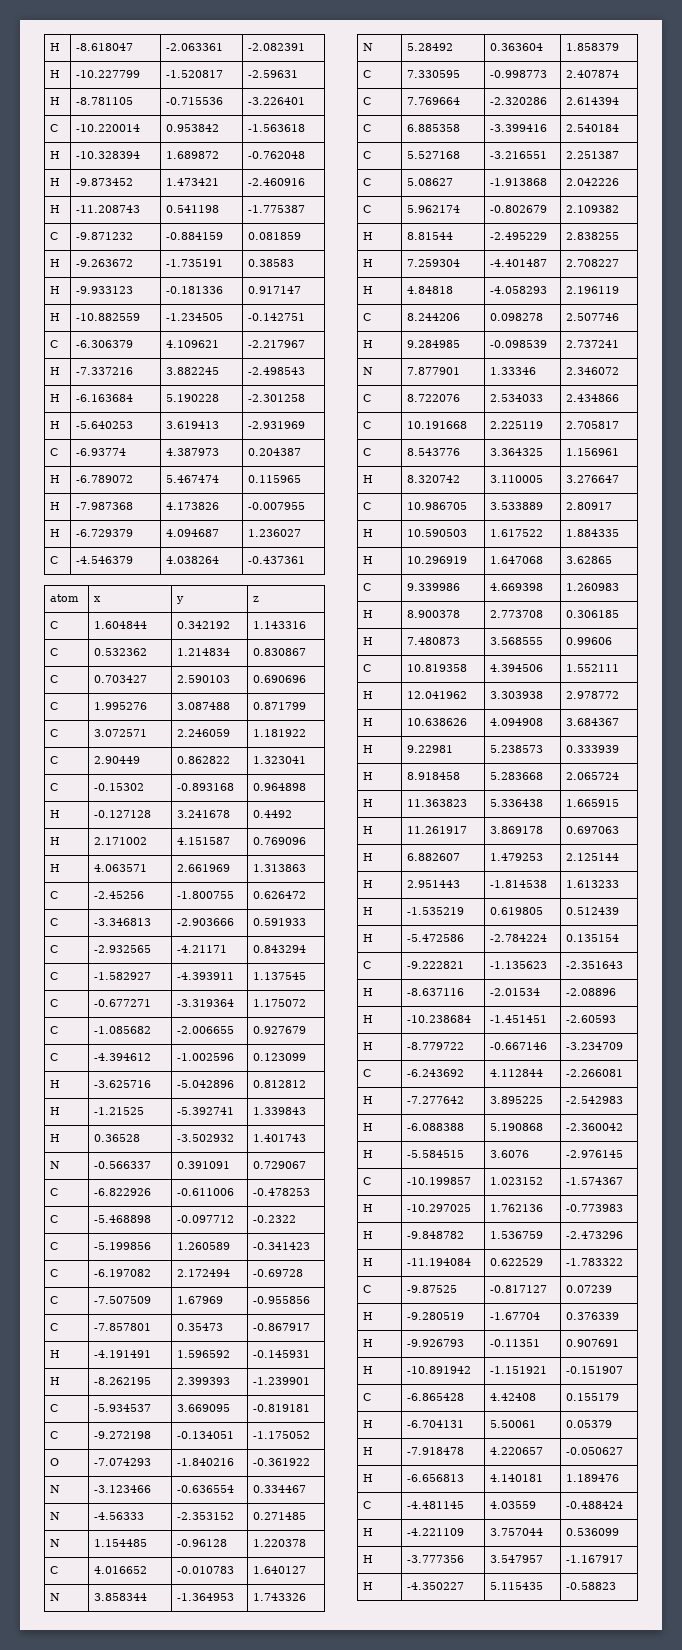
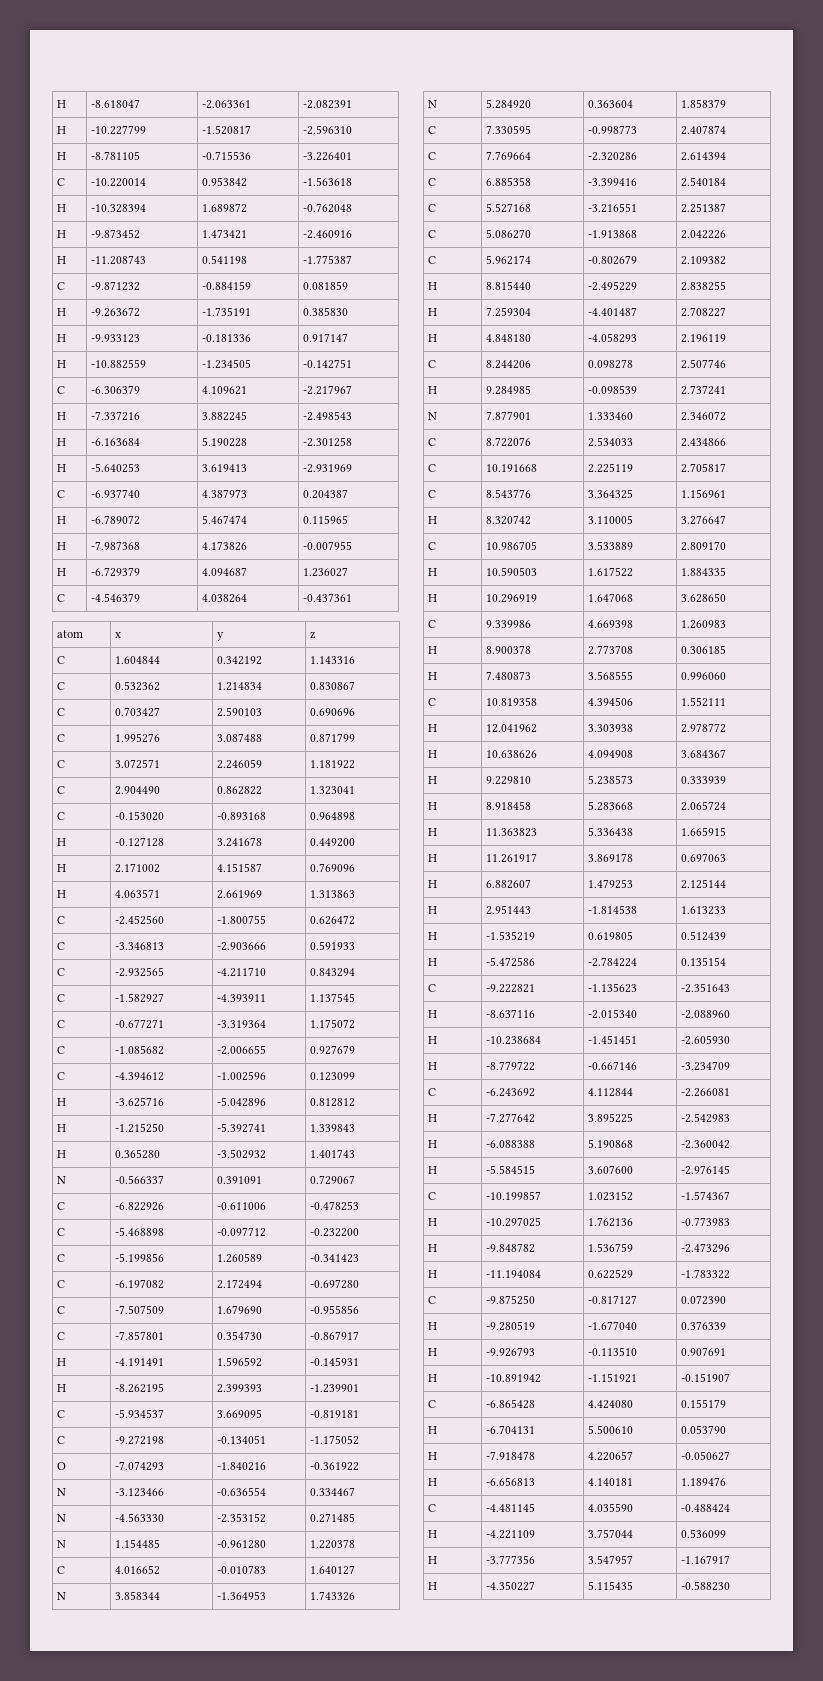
[247,70,298,78] -2.59631 -> [303,125,353,135] -2.596310
[247,259,294,267] 0.38583 -> [303,307,349,316] 0.385830
[75,448,126,456] -6.93774 -> [91,489,141,498] -6.937740
[93,756,140,764] 2.90449 -> [115,786,161,795] 2.904490
[93,783,144,791] -0.15302 -> [115,811,165,821] -0.153020
[252,810,292,818] 0.4492 -> [310,838,356,847] 0.449200
[93,891,144,899] -2.45256 -> [115,915,165,925] -2.452560
[176,945,227,953] -4.21171 -> [217,967,267,977] -4.211710
[93,1107,144,1115] -1.21525 -> [115,1123,165,1133] -1.215250
[93,1134,140,1142] 0.36528 -> [115,1149,161,1159] 0.365280
[252,1215,296,1223] -0.2322 -> [310,1228,360,1237] -0.232200
[252,1269,303,1277] -0.69728 -> [310,1279,360,1289] -0.697280
[176,1296,223,1304] 1.67969 -> [217,1305,263,1314] 1.679690
[176,1323,223,1331] 0.35473 -> [217,1331,263,1340] 0.354730
[93,1512,144,1520] -4.56333 -> [115,1513,165,1522] -4.563330
[176,1539,227,1547] -0.96128 -> [217,1540,267,1549] -0.961280
[406,43,453,51] 5.28492 -> [486,99,532,109] 5.284920
[406,178,453,186] 5.08627 -> [486,229,532,239] 5.086270
[406,232,453,240] 8.81544 -> [486,281,532,290] 8.815440
[406,286,453,294] 4.84818 -> [486,334,532,342] 4.848180
[489,367,536,375] 1.33346 -> [588,412,634,420] 1.333460
[565,502,612,510] 2.80917 -> [681,541,727,551] 2.809170
[565,556,612,564] 3.62865 -> [681,593,727,603] 3.628650
[565,637,612,645] 0.99606 -> [681,672,727,680] 0.996060
[406,745,453,753] 9.22981 -> [486,776,532,785] 9.229810
[489,988,540,996] [565,988,616,996] -2.01534 | -2.08896 -> [588,1009,638,1019] [681,1010,731,1019] -2.015340 | -2.088960
[565,1015,616,1023] -2.60593 -> [681,1035,731,1045] -2.605930
[489,1150,529,1158] 3.6076 -> [588,1165,634,1174] 3.607600
[406,1285,457,1293] -9.87525 -> [486,1295,536,1305] -9.875250
[565,1285,612,1293] 0.07239 -> [681,1295,727,1305] 0.072390
[489,1312,540,1320] -1.67704 -> [588,1321,638,1330] -1.677040
[489,1339,540,1347] -0.11351 -> [588,1347,638,1356] -0.113510
[489,1393,536,1401] 4.42408 -> [588,1400,634,1409] 4.424080
[489,1420,536,1428] [565,1420,612,1428] 5.50061 | 0.05379 -> [588,1425,634,1434] [681,1425,727,1434] 5.500610 | 0.053790
[489,1501,536,1509] 4.03559 -> [588,1503,634,1512] 4.035590
[565,1582,616,1590] -0.58823 -> [681,1581,731,1591] -0.588230

